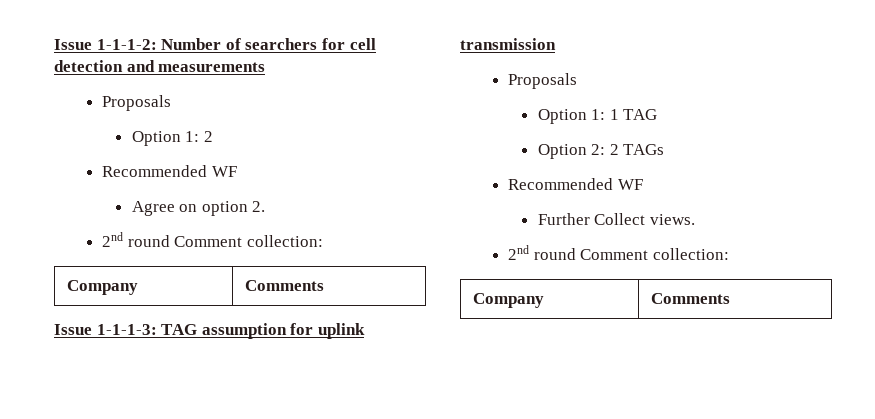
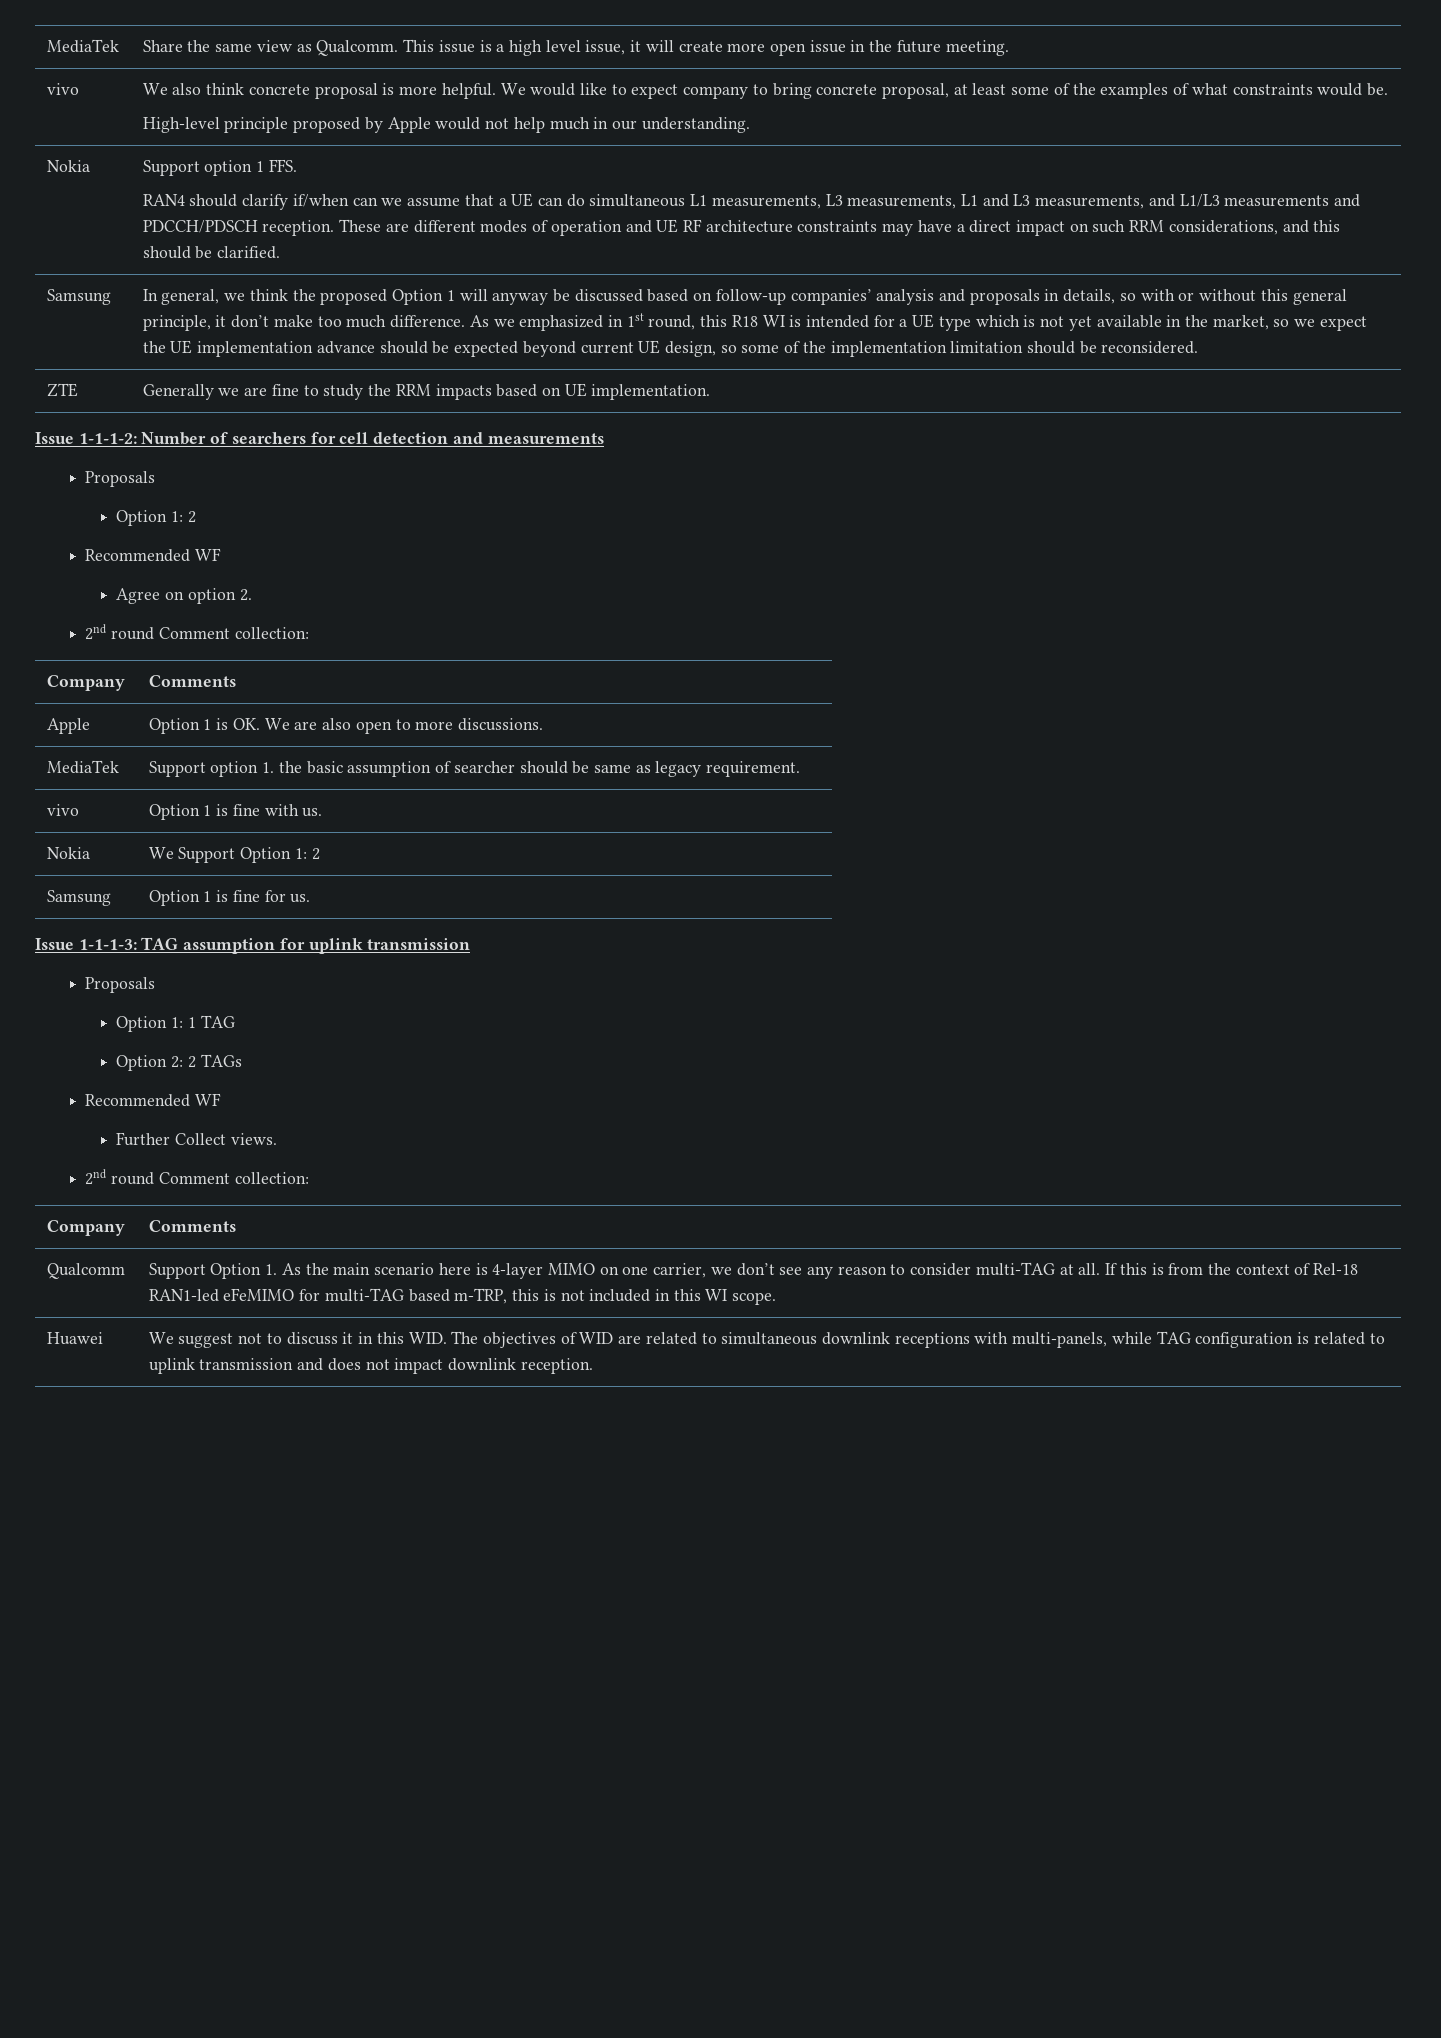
(54, 44) none -> [46,39,119,53] [142,39,1009,56] [46,83,79,95] [142,83,1389,99] [142,117,750,133] [46,160,90,172] [142,159,297,176] [142,193,1361,210] [142,219,1341,236] [142,246,281,259] [46,289,111,305] [142,289,1347,305] [142,313,1367,331] [142,340,1199,357] [46,383,78,397] [142,383,711,400] MediaTek | Share the same view as Qualcomm. This issue is a high level issue, it will create more open issue in the future meeting. // vivo | We also think concrete proposal is more helpful. We would like to expect company to bring concrete proposal, at least some of the examples of what constraints would be. // High-level principle proposed by Apple would not help much in our understanding. // Nokia | Support option 1 FFS. // RAN4 should clarify if/when can we assume that a UE can do simultaneous L1 measurements, L3 measurements, L1 and L3 measurements, and L1/L3 measurements and PDCCH/PDSCH reception. These are different modes of operation and UE RF architecture constraints may have a direct impact on such RRM considerations, and this should be clarified. // Samsung | In general, we think the proposed Option 1 will anyway be discussed based on follow-up companies’ analysis and proposals in details, so with or without this general principle, it don’t make too much difference. As we emphasized in 1st round, this R18 WI is intended for a UE type which is not yet available in the market, so we expect the UE implementation advance should be expected beyond current UE design, so some of the implementation limitation should be reconsidered. // ZTE | Generally we are fine to study the RRM impacts based on UE implementation. //
(324, 285) none -> [46,718,90,734] [148,718,543,734] [46,760,119,774] [148,761,801,777] [46,804,79,816] [148,804,323,820] [46,847,90,859] [148,847,320,863] [46,890,111,906] [148,890,311,906] // Apple | Option 1 is OK. We are also open to more discussions. // MediaTek | Support option 1. the basic assumption of searcher should be same as legacy requirement. // vivo | Option 1 is fine with us. // Nokia | We Support Option 1: 2 // Samsung | Option 1 is fine for us.
(730, 298) none -> [46,1263,125,1279] [148,1262,1359,1279] [148,1288,777,1305] [46,1332,103,1345] [148,1331,1385,1348] [148,1358,593,1374] // Qualcomm | Support Option 1. As the main scenario here is 4-layer MIMO on one carrier, we don’t see any reason to consider multi-TAG at all. If this is from the context of Rel-18 RAN1-led eFeMIMO for multi-TAG based m-TRP, this is not included in this WI scope. // Huawei | We suggest not to discuss it in this WID. The objectives of WID are related to simultaneous downlink receptions with multi-panels, while TAG configuration is related to uplink transmission and does not impact downlink reception.

